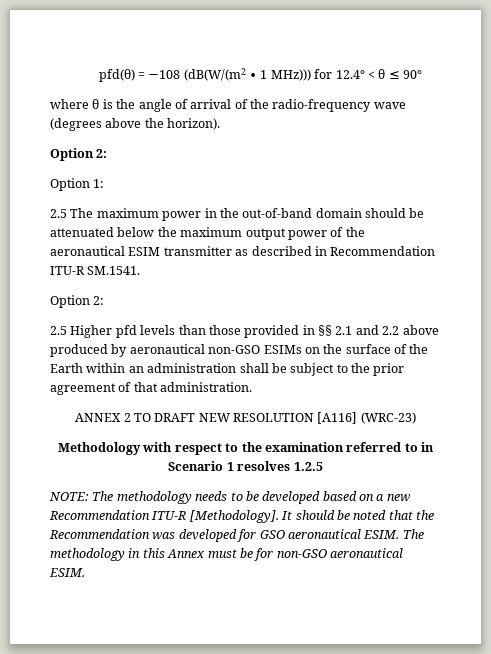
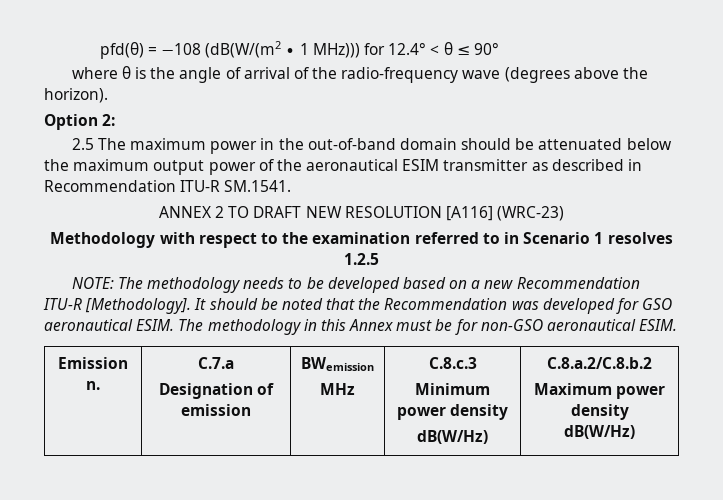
[50,178,105,191] // Option 1: -> (116, 120) none
[50,295,105,308] [50,325,439,338] [50,344,429,357] [50,363,405,376] [50,382,253,395] // Option 2: // 2.5 Higher pfd levels than those provided in §§ 2.1 and 2.2 above produced by aeronautical non-GSO ESIMs on the surface of the Earth within an administration shall be subject to the prior agreement of that administration. -> (292, 186) none
(85, 572) none -> [58,357,128,369] [86,381,100,390] [198,357,234,369] [158,383,275,399] [181,404,251,416] [301,357,374,371] [320,383,355,395] [428,357,477,369] [415,383,490,395] [396,404,509,420] [417,430,488,444] [547,357,652,369] [533,383,666,399] [570,404,629,420] [564,425,635,439] // Emission n. | C.7.a // Designation of emission | BWemission // MHz | C.8.c.3 // Minimum power density // dB(W/Hz) | C.8.a.2/C.8.b.2 // Maximum power density // dB(W/Hz)

